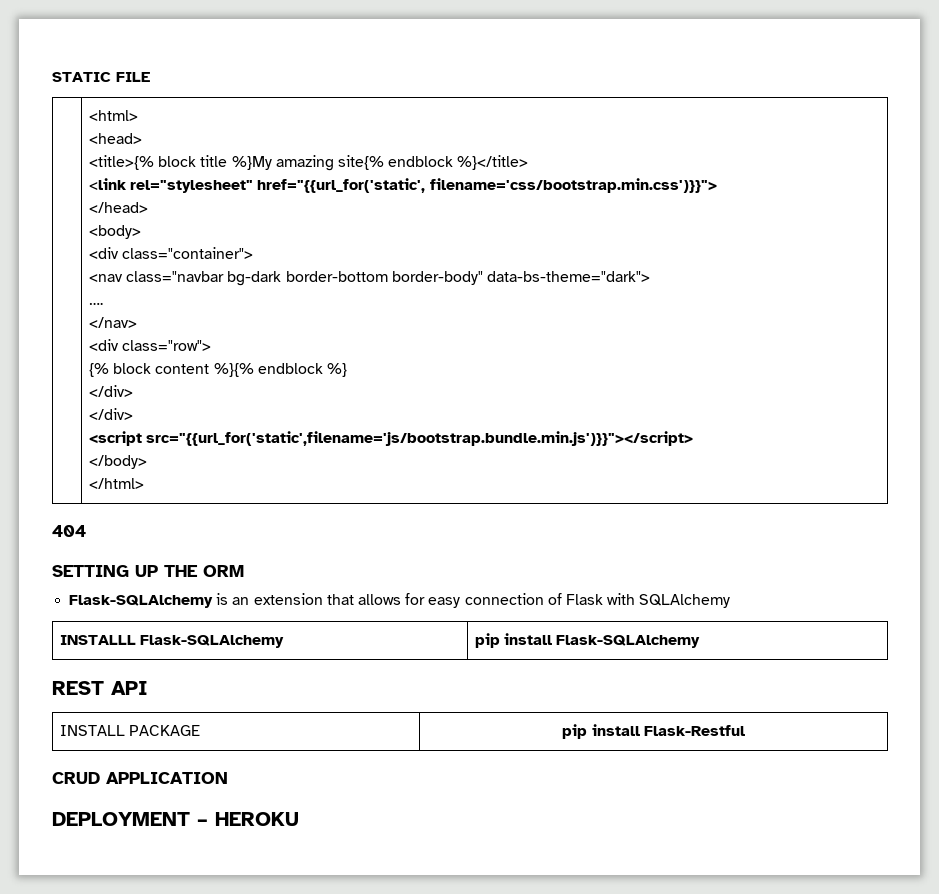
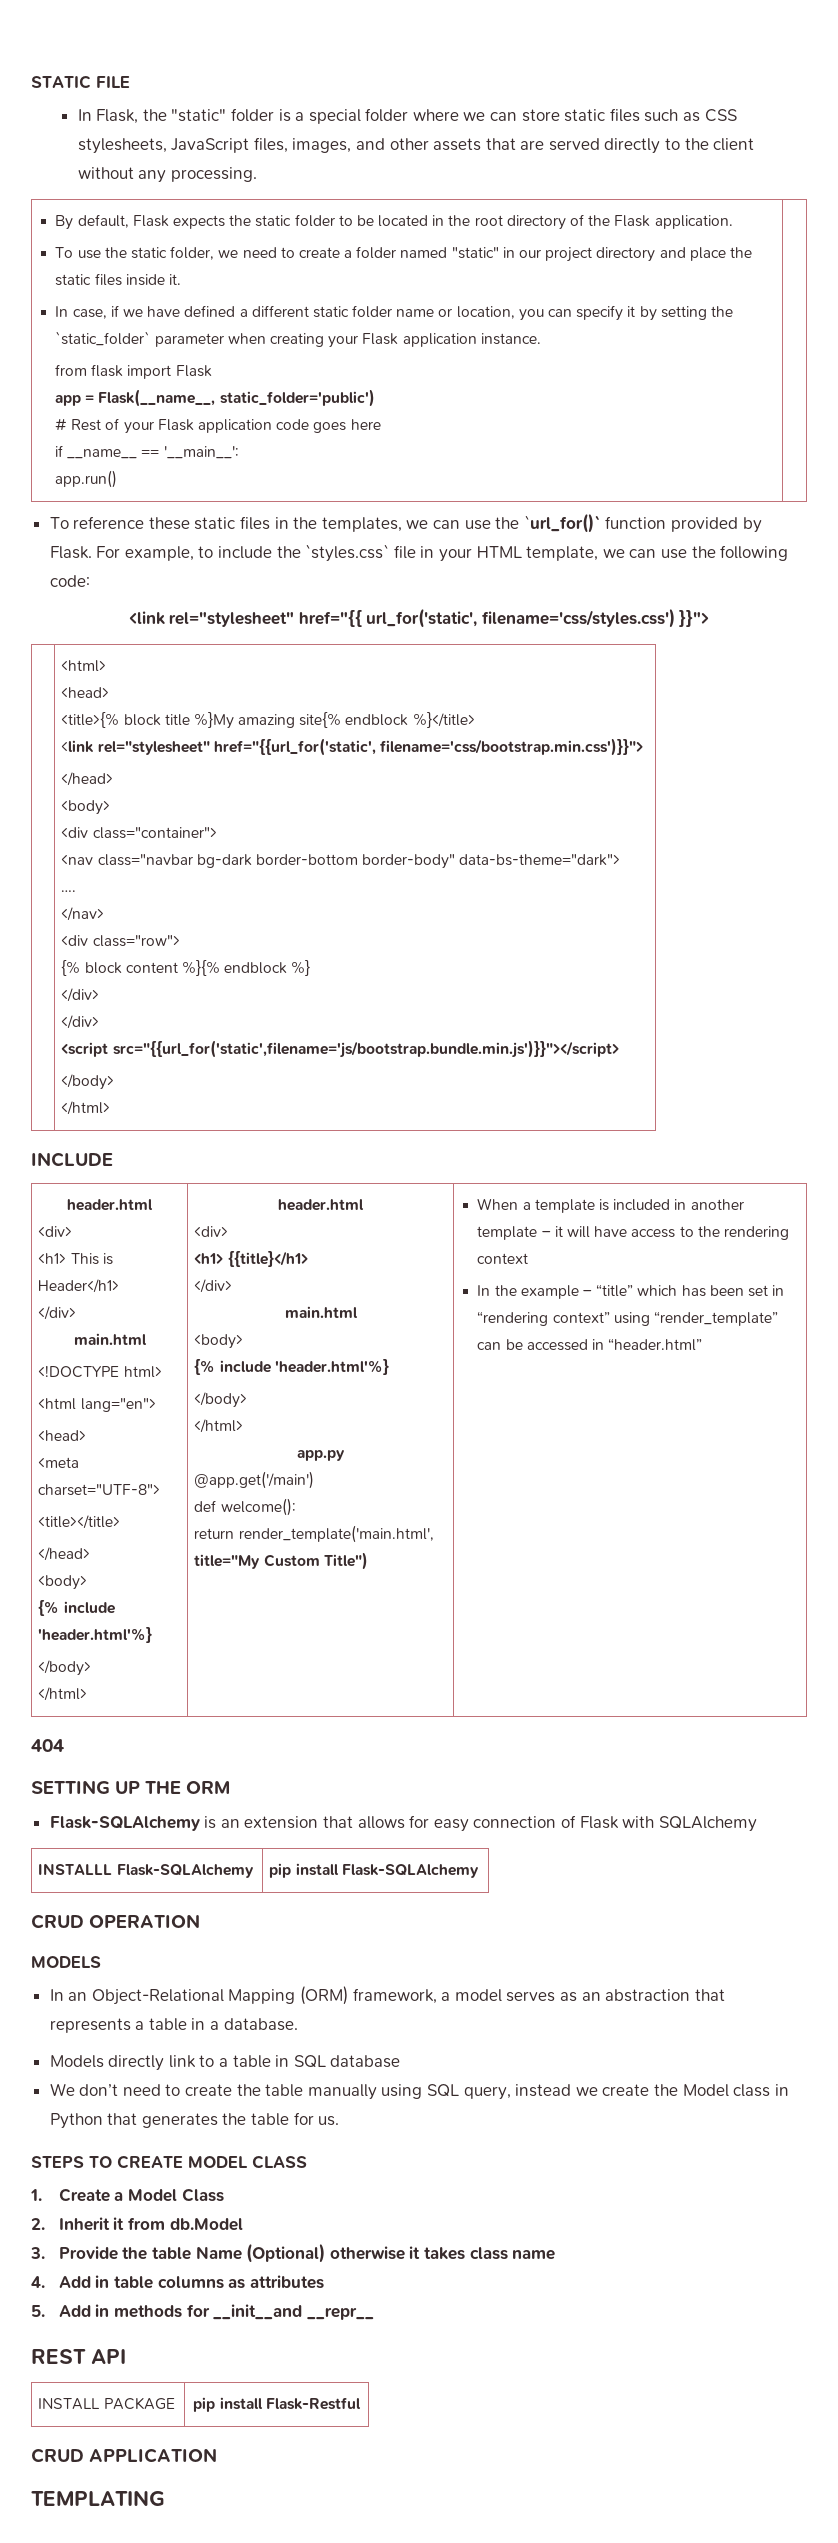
(150, 77) none -> [77,108,737,124] [77,137,755,154] [77,167,257,183] [55,214,733,230] [55,246,752,262] [55,273,181,286] [55,305,733,321] [55,331,541,348] [55,364,212,379] [55,389,375,407] [55,418,381,434] [55,445,239,459] [55,470,118,488] [49,513,762,533] [49,544,789,562] [49,575,90,587] [128,608,710,628] // In Flask, the "static" folder is a special folder where we can store static files such as CSS stylesheets, JavaScript files, images, and other assets that are served directly to the client without any processing. // By default, Flask expects the static folder to be located in the root directory of the Flask application. // To use the static folder, we need to create a folder named "static" in our project directory and place the static files inside it. // In case, if we have defined a different static folder name or location, you can specify it by setting the `static_folder` parameter when creating your Flask application instance. // from flask import Flask // app = Flask(__name__, static_folder='public') // # Rest of your Flask application code goes here // if __name__ == '__main__': // app.run() | // To reference these static files in the templates, we can use the `url_for()` function provided by Flask. For example, to include the `styles.css` file in your HTML template, we can use the following code: // <link rel="stylesheet" href="{{ url_for('static', filename='css/styles.css') }}">
(144, 483) none -> [31,1152,113,1167] [67,1199,153,1211] [38,1226,73,1237] [38,1253,113,1265] [38,1279,120,1293] [38,1306,77,1320] [73,1333,147,1345] [38,1365,162,1378] [38,1398,156,1412] [38,1430,87,1441] [38,1457,80,1468] [38,1484,161,1496] [38,1515,121,1529] [38,1547,91,1561] [38,1575,88,1590] [38,1600,115,1616] [38,1627,153,1643] [38,1660,92,1676] [38,1687,88,1701] [278,1199,364,1211] [194,1226,229,1237] [194,1251,308,1267] [194,1279,233,1293] [284,1306,358,1318] [194,1334,244,1349] [194,1359,389,1375] [194,1392,248,1408] [194,1419,244,1433] [297,1450,345,1461] [194,1471,315,1489] [194,1498,296,1516] [194,1525,434,1543] [194,1552,368,1570] [477,1198,744,1213] [477,1226,789,1240] [477,1253,529,1264] [477,1284,785,1299] [477,1311,778,1326] [477,1338,703,1351] // INCLUDE // header.html // <div> // <h1> This is Header</h1> // </div> // main.html // <!DOCTYPE html> // <html lang="en"> // <head> // <meta charset="UTF-8"> // <title></title> // </head> // <body> // {% include 'header.html'%} // </body> // </html> | header.html // <div> // <h1> {{title}</h1> // </div> // main.html // <body> // {% include 'header.html'%} // </body> // </html> // app.py // @app.get('/main') // def welcome(): // return render_template('main.html', title="My Custom Title") | When a template is included in another template – it will have access to the rendering context // In the example – “title” which has been set in “rendering context” using “render_template” can be accessed in “header.html”
(701, 641) none -> [31,1914,201,1929] [31,1956,101,1968] [49,1986,725,2005] [49,2018,298,2033] [49,2055,401,2071] [49,2083,789,2100] [49,2112,340,2129] [31,2155,307,2169] [30,2188,224,2202] [31,2217,243,2231] [30,2243,556,2263] [31,2275,324,2289] [31,2304,374,2320] // CRUD OPERATION // MODELS // In an Object-Relational Mapping (ORM) framework, a model serves as an abstraction that represents a table in a database. // Models directly link to a table in SQL database // We don’t need to create the table manually using SQL query, instead we create the Model class in Python that generates the table for us. // STEPS TO CREATE MODEL CLASS // 1. Create a Model Class // 2. Inherit it from db.Model // 3. Provide the table Name (Optional) otherwise it takes class name // 4. Add in table columns as attributes // 5. Add in methods for __init__and __repr__
[52,812,299,826] DEPLOYMENT – HEROKU -> [31,2490,165,2506] TEMPLATING

